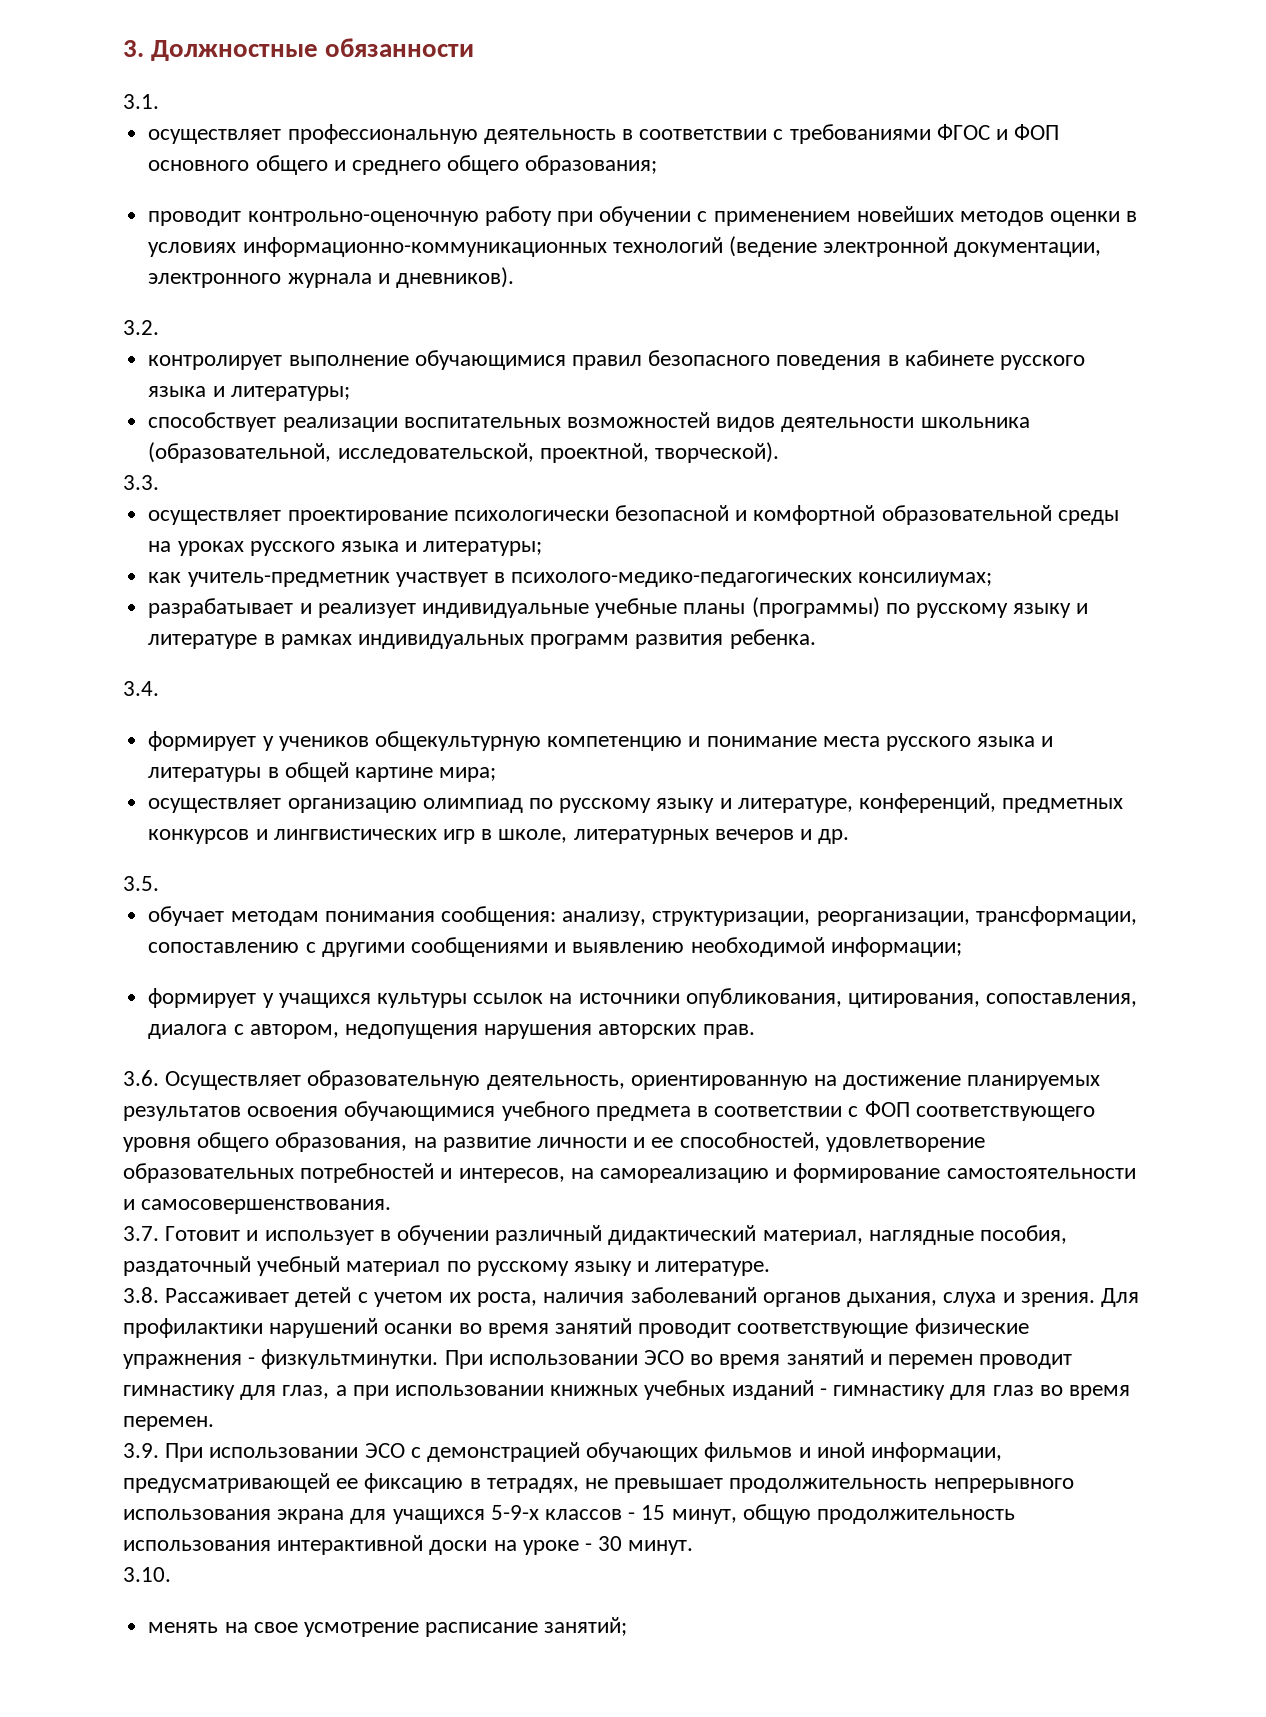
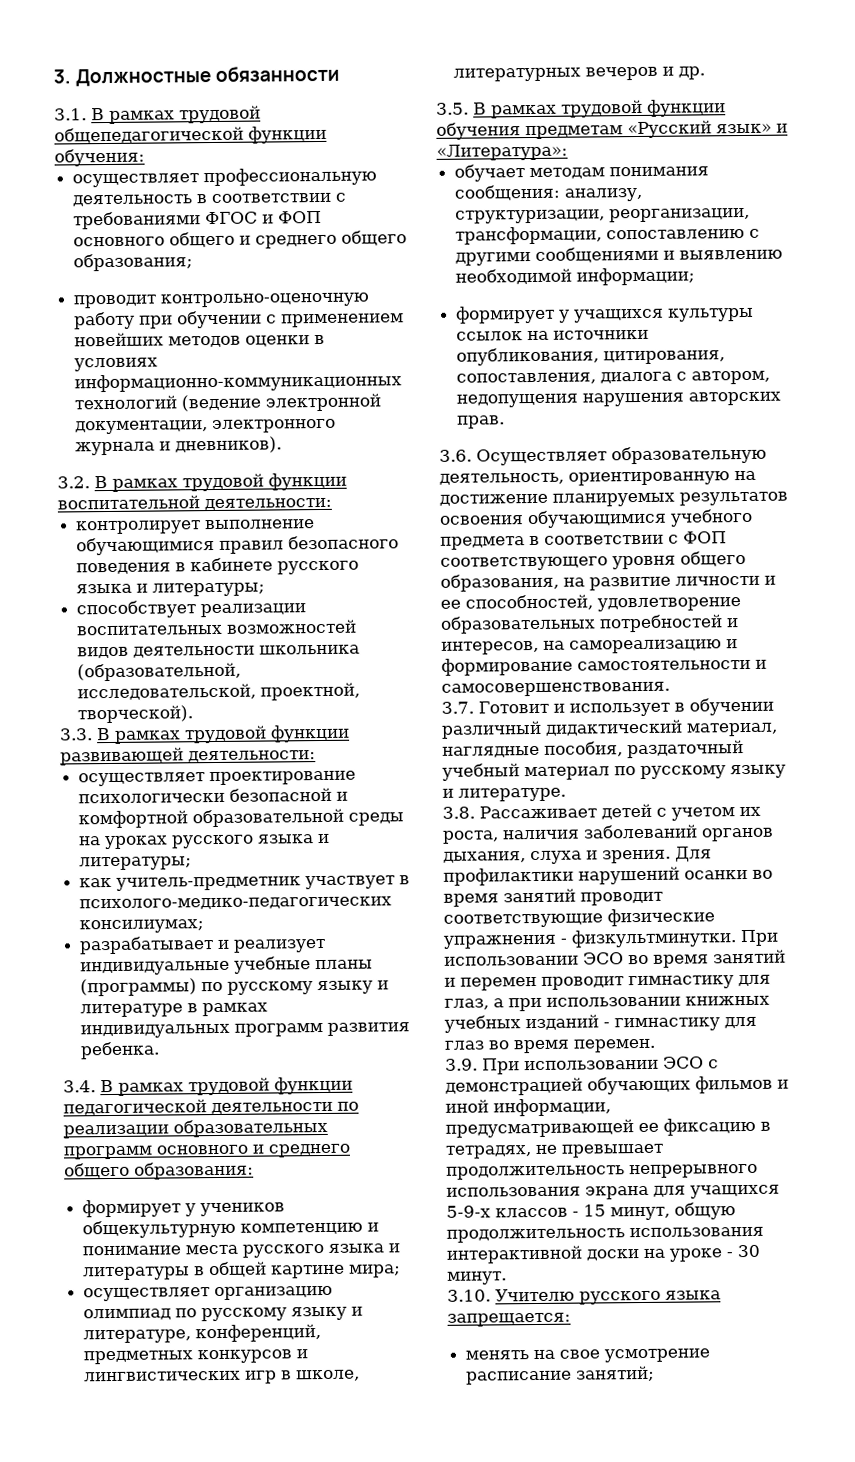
(159, 101) none -> [91,105,261,124] [54,125,327,144] [54,148,145,167] В рамках трудовой общепедагогической функции обучения:
(159, 327) none -> [94,472,347,492] [57,495,332,511] В рамках трудовой функции воспитательной деятельности:
(159, 482) none -> [96,724,350,744] [60,747,316,766] В рамках трудовой функции развивающей деятельности:
(159, 688) none -> [100,1076,353,1096] [63,1099,359,1116] [63,1118,328,1139] [63,1143,351,1160] [64,1161,254,1180] В рамках трудовой функции педагогической деятельности по реализации образовательных программ основного и среднего общего образования:
(159, 883) none -> [473,99,726,119] [436,120,788,140] [436,143,568,161] В рамках трудовой функции обучения предметам «Русский язык» и «Литература»:
(171, 1574) none -> [495,1288,721,1305] [447,1312,571,1327] Учителю русского языка запрещается:

